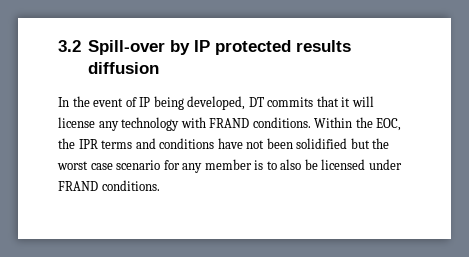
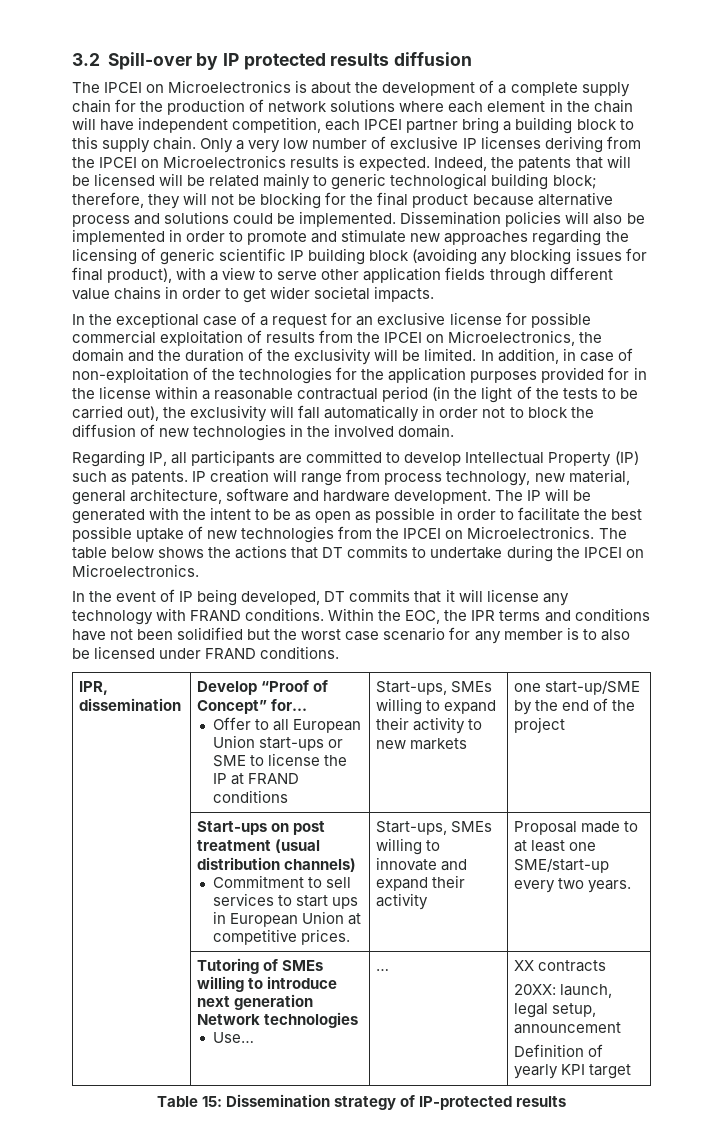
(159, 68) none -> [72,80,630,97] [72,99,633,115] [72,117,634,134] [72,136,641,153] [72,155,631,171] [72,173,597,190] [72,192,613,209] [72,211,645,227] [72,229,629,246] [72,248,647,265] [72,267,613,284] [72,286,435,303] [72,312,591,328] [72,330,603,346] [72,348,633,365] [72,367,647,384] [72,386,638,403] [72,405,594,422] [72,424,455,441] [72,450,639,467] [72,469,630,486] [72,488,592,505] [72,507,642,524] [72,526,627,543] [72,545,644,562] [72,564,199,577] // The IPCEI on Microelectronics is about the development of a complete supply chain for the production of network solutions where each element in the chain will have independent competition, each IPCEI partner bring a building block to this supply chain. Only a very low number of exclusive IP licenses deriving from the IPCEI on Microelectronics results is expected. Indeed, the patents that will be licensed will be related mainly to generic technological building block; therefore, they will not be blocking for the final product because alternative process and solutions could be implemented. Dissemination policies will also be implemented in order to promote and stimulate new approaches regarding the licensing of generic scientific IP building block (avoiding any blocking issues for final product), with a view to serve other application fields through different value chains in order to get wider societal impacts. // In the exceptional case of a request for an exclusive license for possible commercial exploitation of results from the IPCEI on Microelectronics, the domain and the duration of the exclusivity will be limited. In addition, in case of non-exploitation of the technologies for the application purposes provided for in the license within a reasonable contractual period (in the light of the tests to be carried out), the exclusivity will fall automatically in order not to block the diffusion of new technologies in the involved domain. // Regarding IP, all participants are committed to develop Intellectual Property (IP) such as patents. IP creation will range from process technology, new material, general architecture, software and hardware development. The IP will be generated with the intent to be as open as possible in order to facilitate the best possible uptake of new technologies from the IPCEI on Microelectronics. The table below shows the actions that DT commits to undertake during the IPCEI on Microelectronics.
(160, 185) none -> [78,681,108,695] [78,698,181,711] [196,680,328,695] [196,699,307,714] [213,717,362,733] [213,735,344,751] [213,753,348,767] [213,773,300,785] [213,790,289,803] [375,681,492,695] [375,698,496,715] [375,717,482,734] [375,738,467,750] [513,680,640,695] [513,698,635,715] [513,717,565,733] [196,821,325,835] [196,839,320,853] [196,857,356,872] [213,875,352,888] [213,893,359,909] [213,911,362,927] [213,929,351,945] [375,821,492,835] [375,838,440,855] [375,857,467,871] [375,875,465,891] [375,893,428,910] [513,821,638,835] [513,840,596,852] [513,858,609,873] [513,878,631,893] [196,958,323,974] [196,976,337,992] [196,994,313,1010] [196,1012,358,1028] [213,1032,255,1043] [375,969,389,971] [513,960,606,972] [513,984,612,998] [513,1003,596,1018] [513,1022,621,1034] [513,1044,603,1057] [513,1064,631,1079] [156,1094,567,1110] // IPR, dissemination | Develop “Proof of Concept” for… // Offer to all European Union start-ups or SME to license the IP at FRAND conditions | Start-ups, SMEs willing to expand their activity to new markets | one start-up/SME by the end of the project // | Start-ups on post treatment (usual distribution channels) // Commitment to sell services to start ups in European Union at competitive prices. | Start-ups, SMEs willing to innovate and expand their activity | Proposal made to at least one SME/start-up every two years. // | Tutoring of SMEs willing to introduce next generation Network technologies // Use… | … | XX contracts // 20XX: launch, legal setup, announcement // Definition of yearly KPI target // Table 15: Dissemination strategy of IP-protected results

